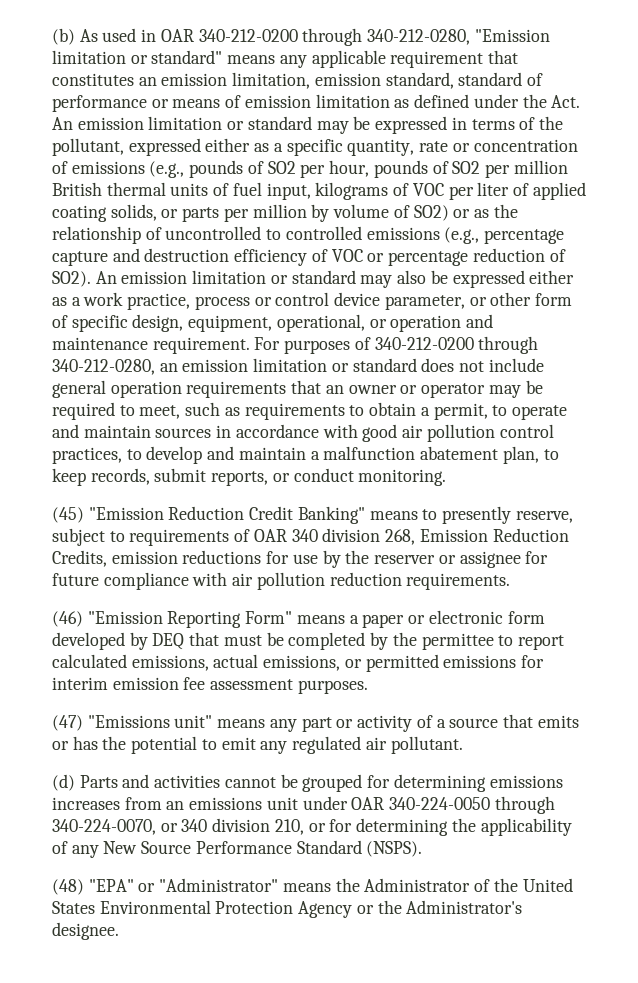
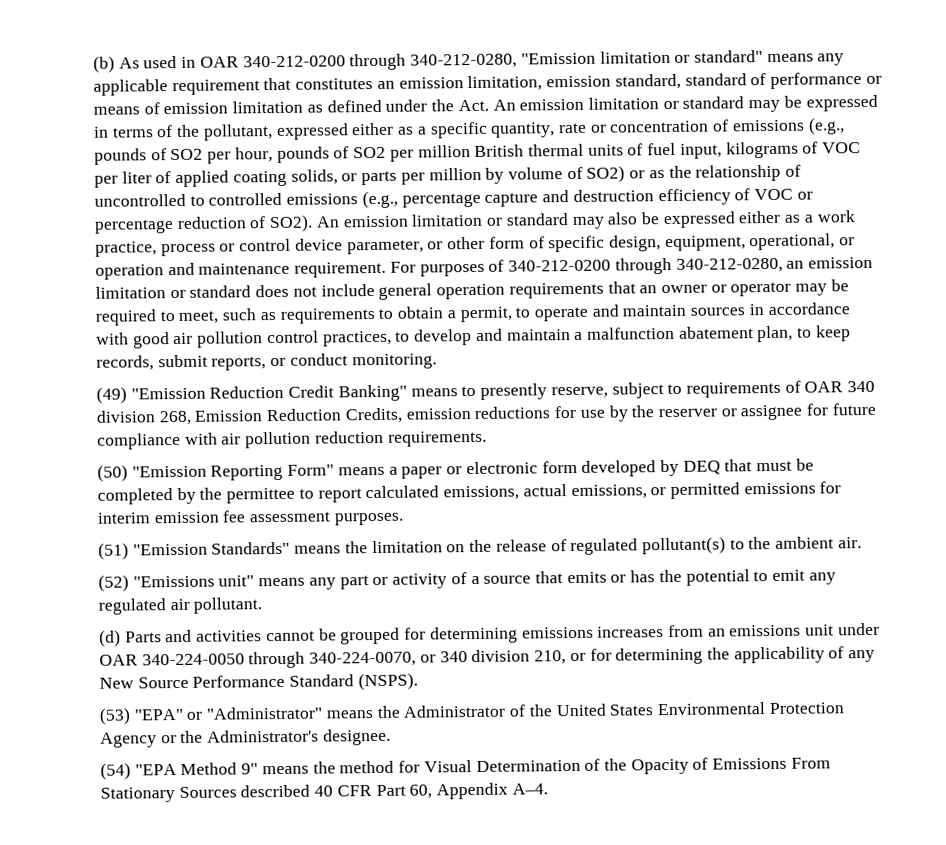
[52,507,84,523] (45) -> [96,386,127,404] (49)
[52,611,83,627] (46) -> [97,464,128,482] (50)
[52,715,83,731] (47) -> [98,536,862,560] [98,574,129,592] (51) "Emission Standards" means the limitation on the release of regulated pollutant(s) to the ambient air. // (52)
[52,879,84,895] (48) -> [99,707,131,725] (53)
(119, 931) none -> [100,757,831,780] [100,782,548,803] // (54) "EPA Method 9" means the method for Visual Determination of the Opacity of Emissions From Stationary Sources described 40 CFR Part 60, Appendix A–4.

